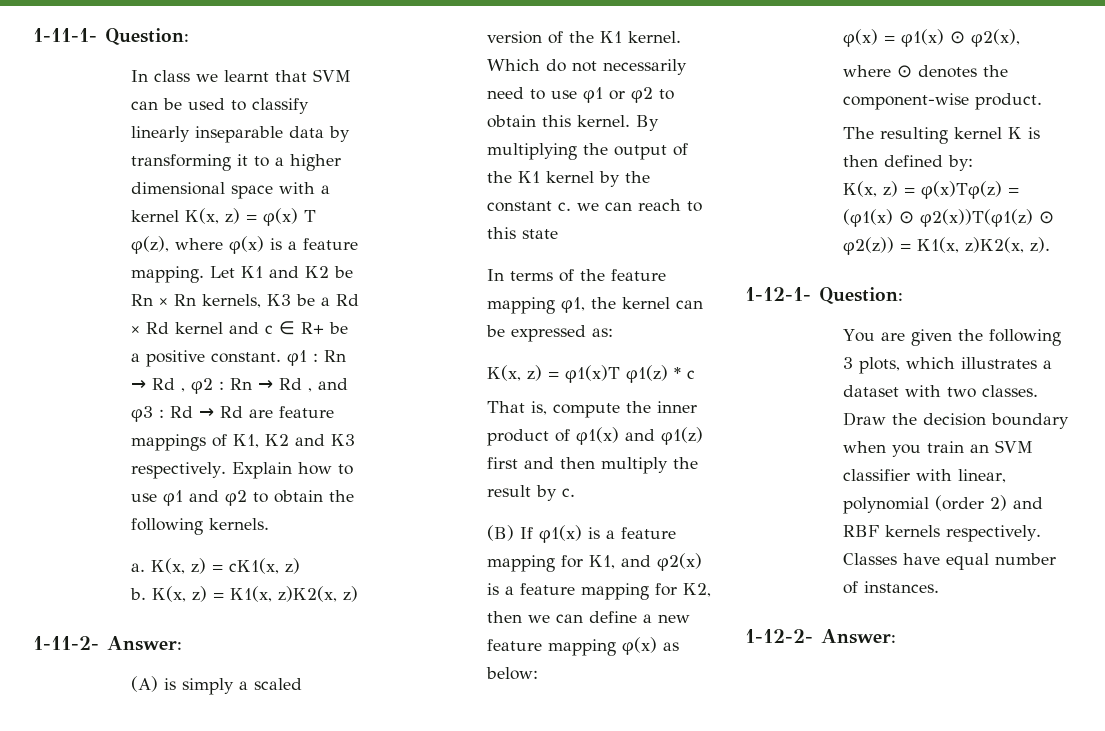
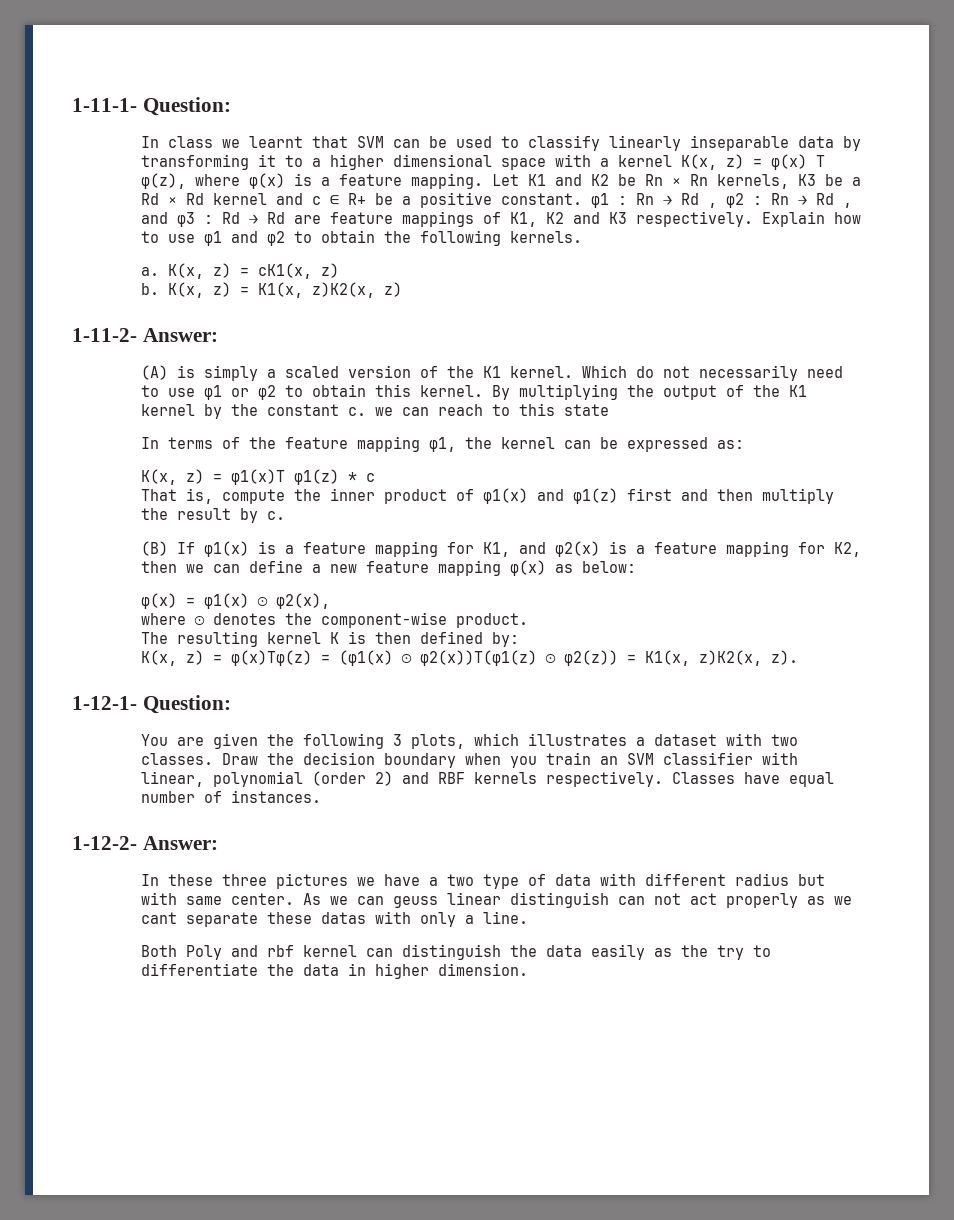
(896, 636) none -> [140,873,825,889] [140,892,852,908] [140,911,528,927] [140,944,771,960] [140,963,528,979] // In these three pictures we have a two type of data with different radius but with same center. As we can geuss linear distinguish can not act properly as we cant separate these datas with only a line. // Both Poly and rbf kernel can distinguish the data easily as the try to differentiate the data in higher dimension.

